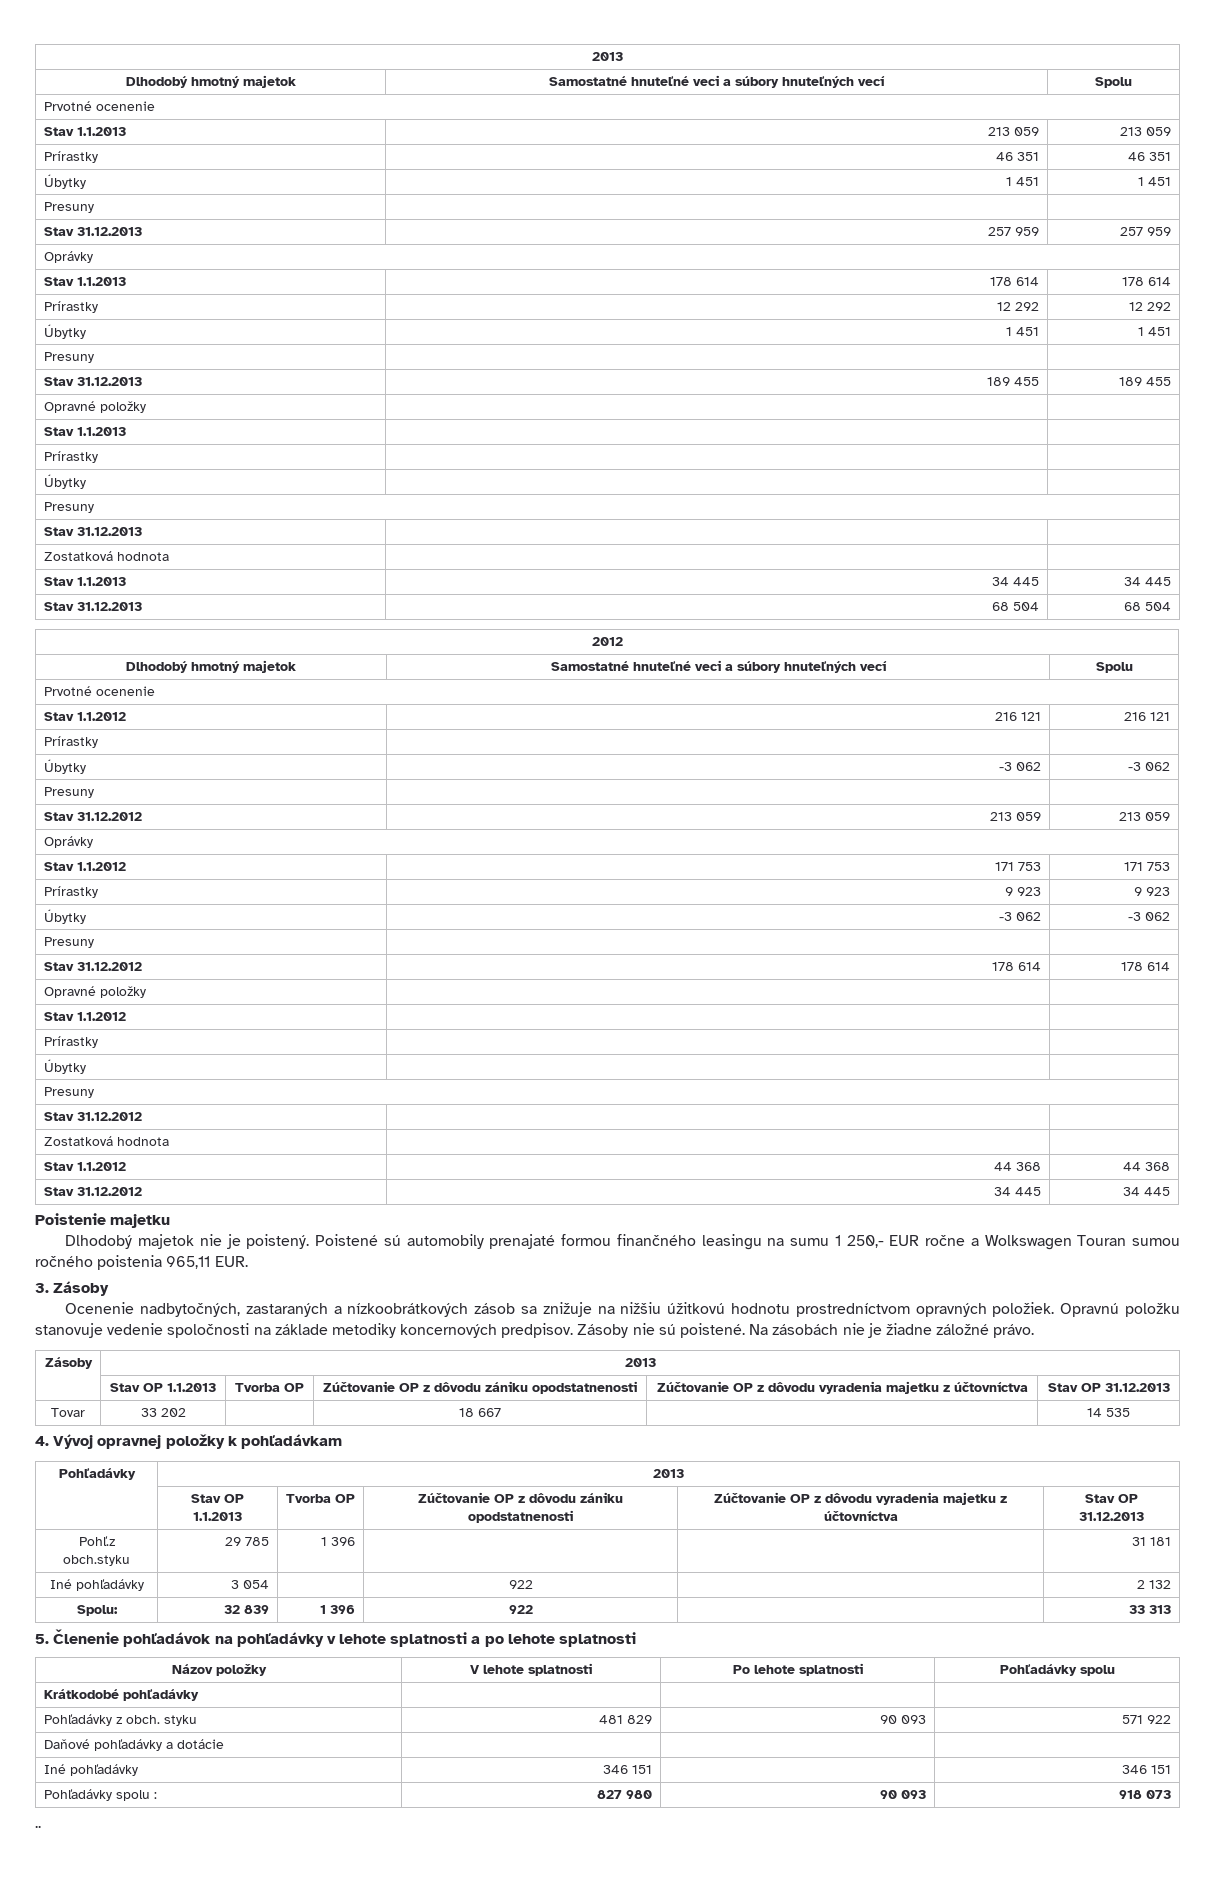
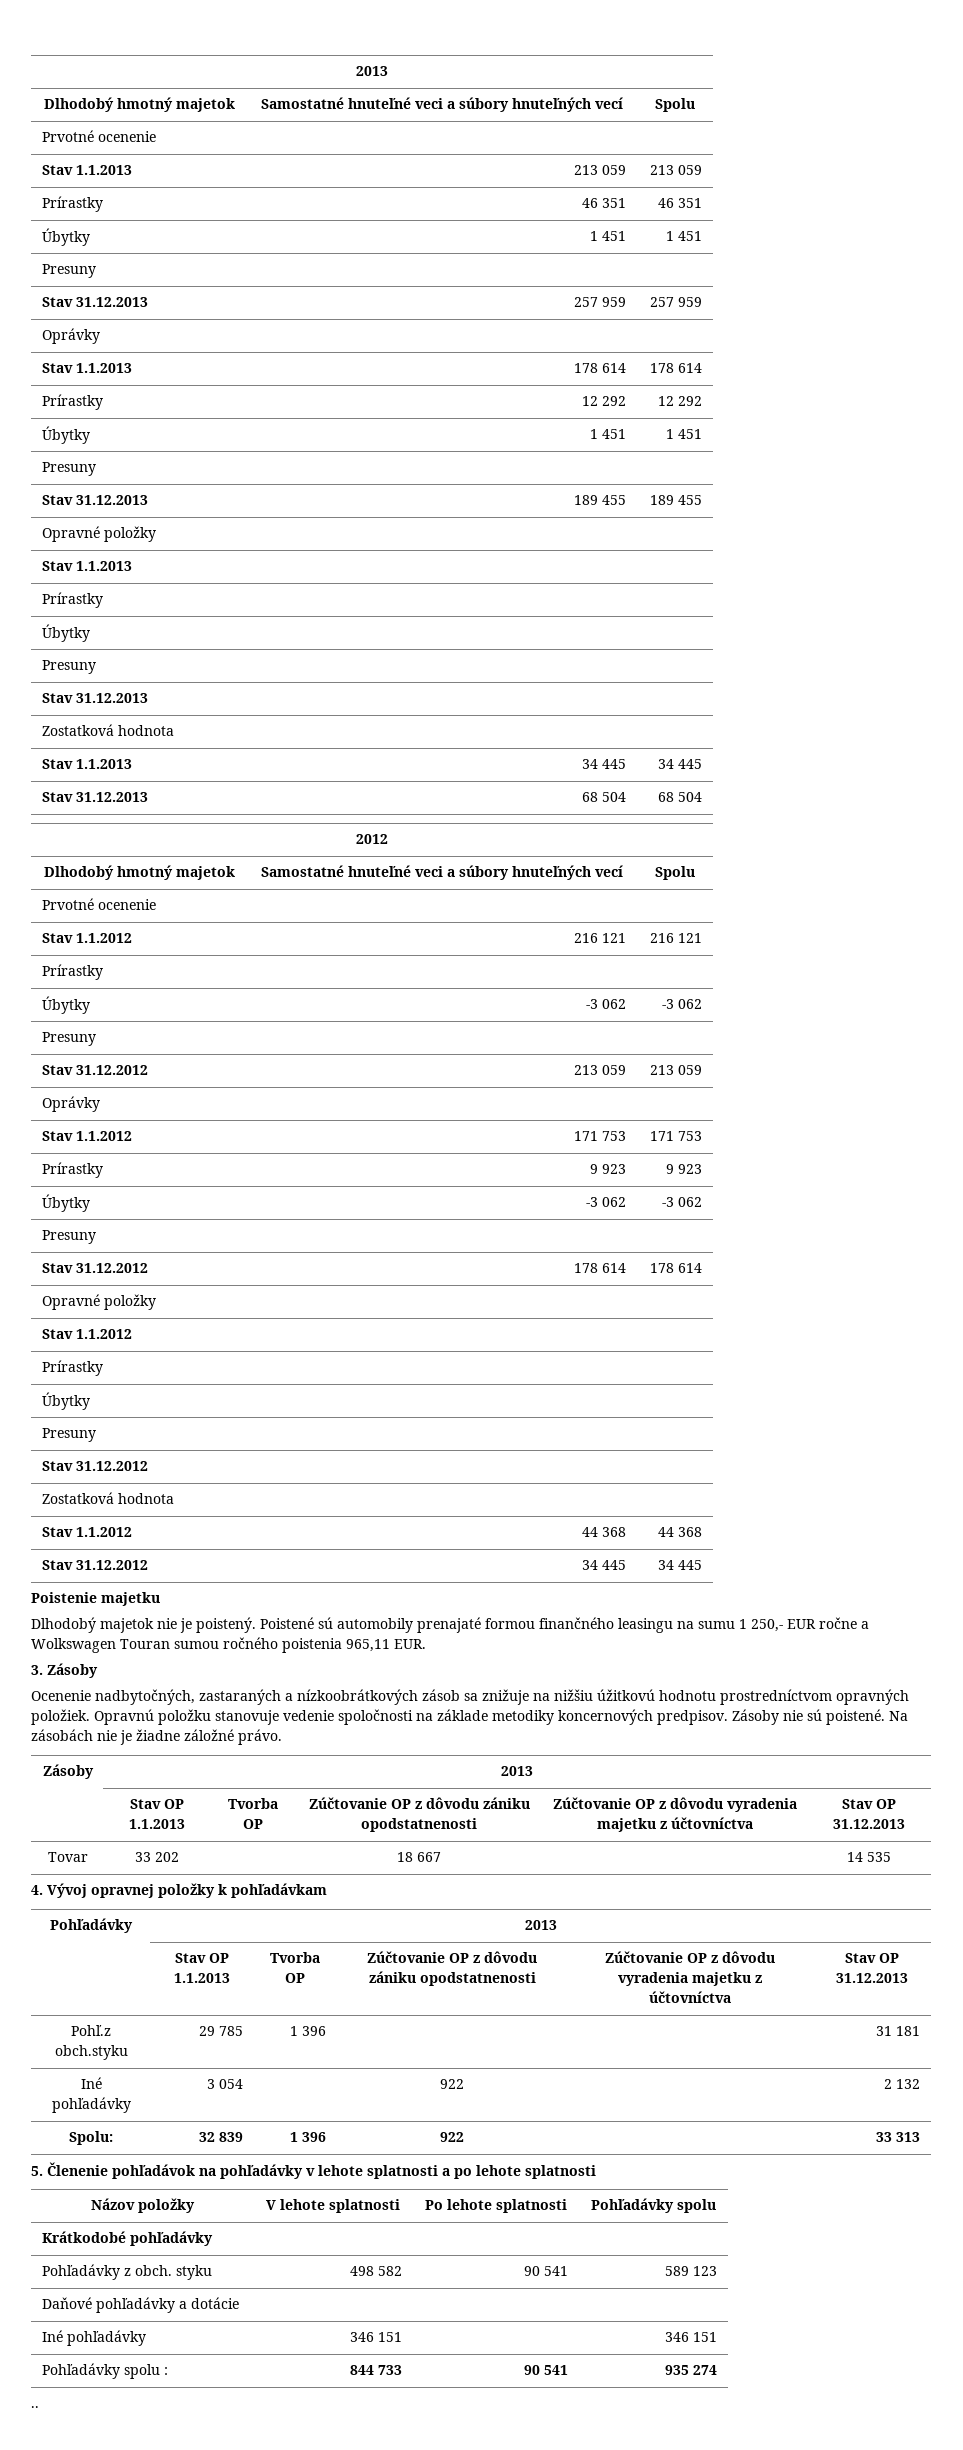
[599,1715,653,1724] [880,1715,927,1724] [1122,1715,1172,1724] 481 829 | 90 093 | 571 922 -> [350,2266,403,2276] [524,2266,569,2276] [665,2266,718,2276] 498 582 | 90 541 | 589 123
[597,1790,653,1799] [880,1790,927,1799] [1119,1790,1172,1799] 827 980 | 90 093 | 918 073 -> [350,2365,403,2375] [524,2365,569,2375] [665,2365,718,2375] 844 733 | 90 541 | 935 274

